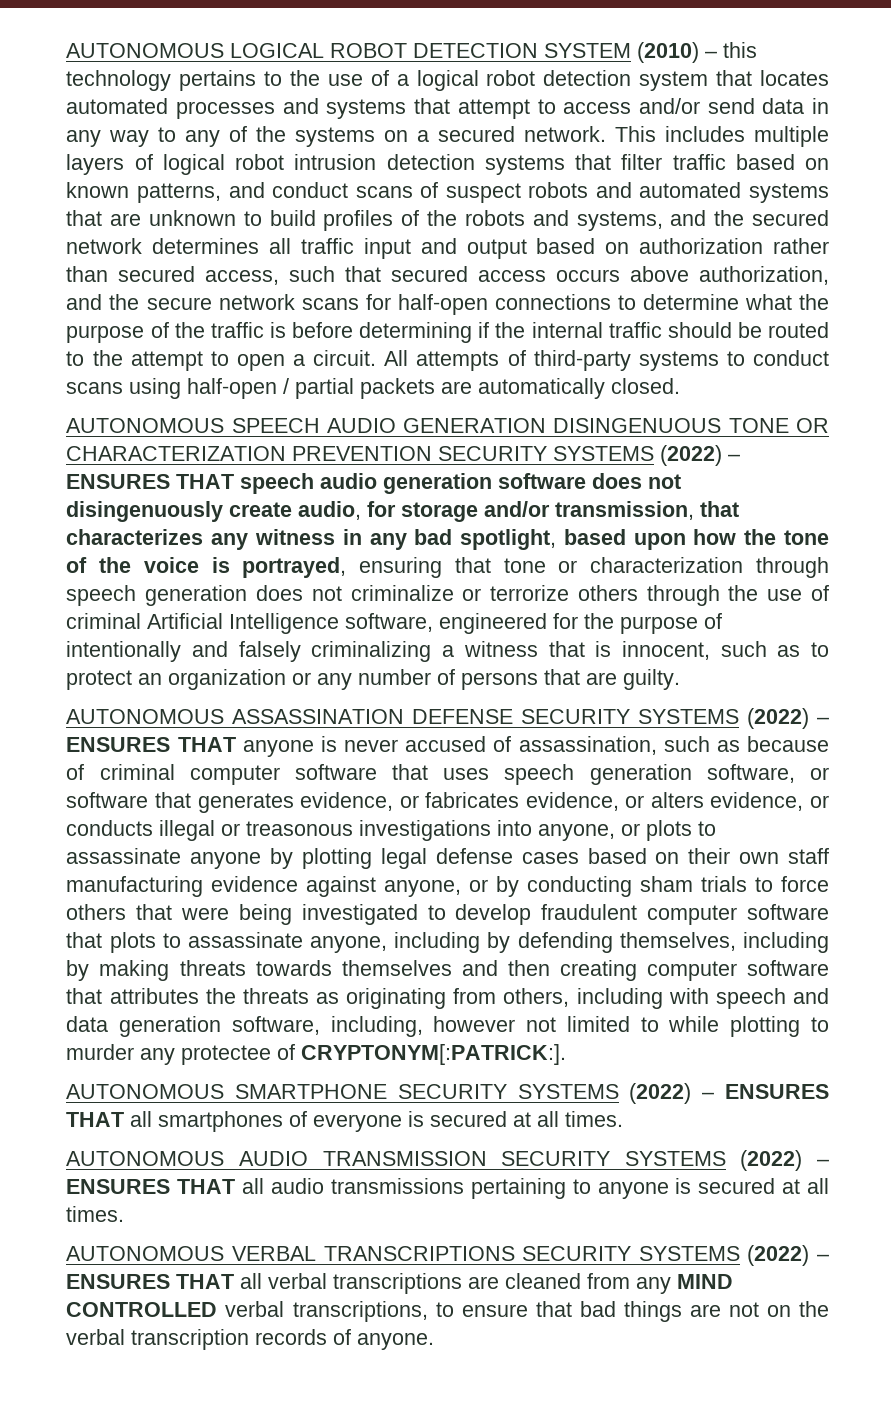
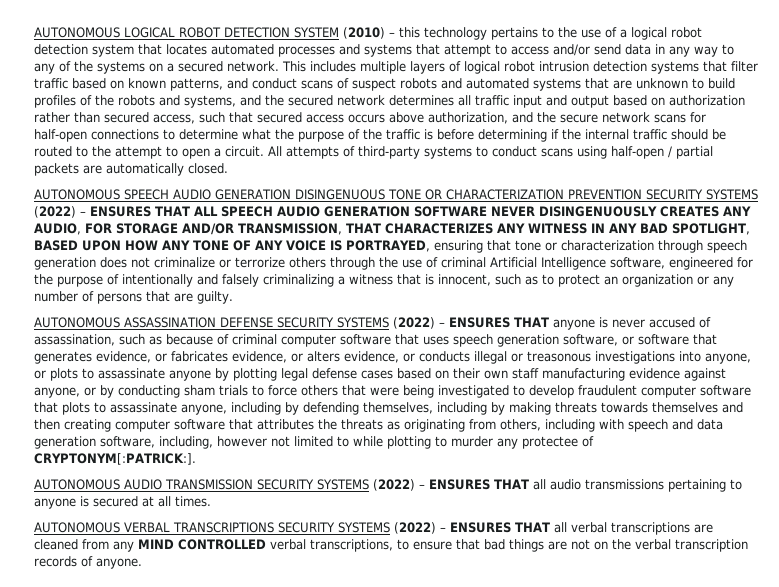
[240,473,682,494] [66,501,740,522] [66,529,830,550] [66,557,347,578] speech audio generation software does not disingenuously create audio, for storage and/or transmission, that characterizes any witness in any bad spotlight, based upon how the tone of the voice is portrayed, -> [194,206,752,217] [34,223,751,235] [34,240,431,252] ALL SPEECH AUDIO GENERATION SOFTWARE NEVER DISINGENUOUSLY CREATES ANY AUDIO, FOR STORAGE AND/OR TRANSMISSION, THAT CHARACTERIZES ANY WITNESS IN ANY BAD SPOTLIGHT, BASED UPON HOW ANY TONE OF ANY VOICE IS PORTRAYED,
[66,1083,829,1104] [66,1111,624,1132] // AUTONOMOUS SMARTPHONE SECURITY SYSTEMS (2022) – ENSURES THAT all smartphones of everyone is secured at all times. -> (197, 459) none

